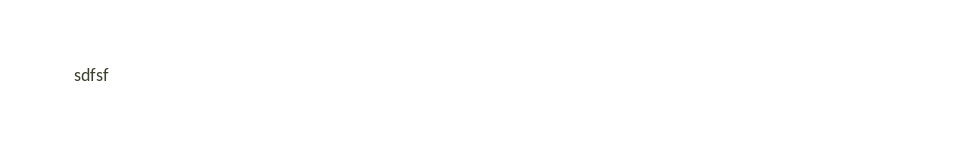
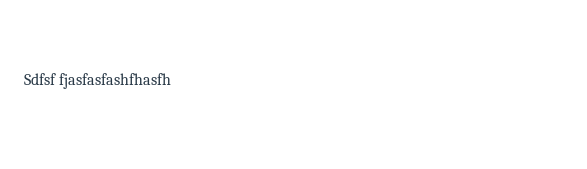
[74,68,109,81] sdfsf -> [24,73,172,89] Sdfsf fjasfasfashfhasfh

